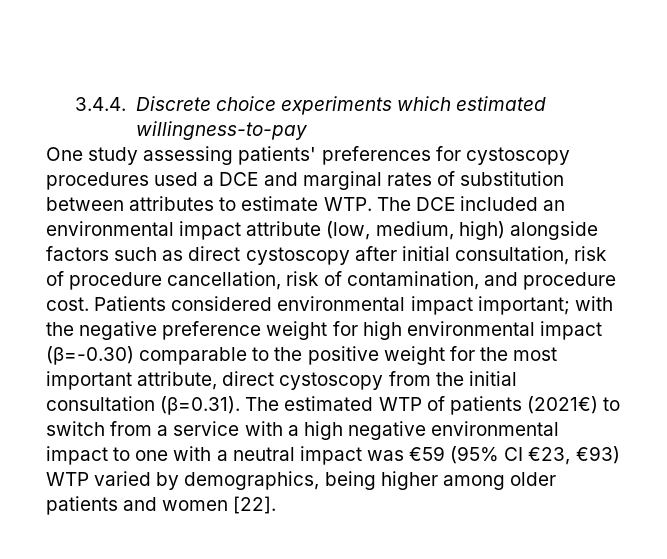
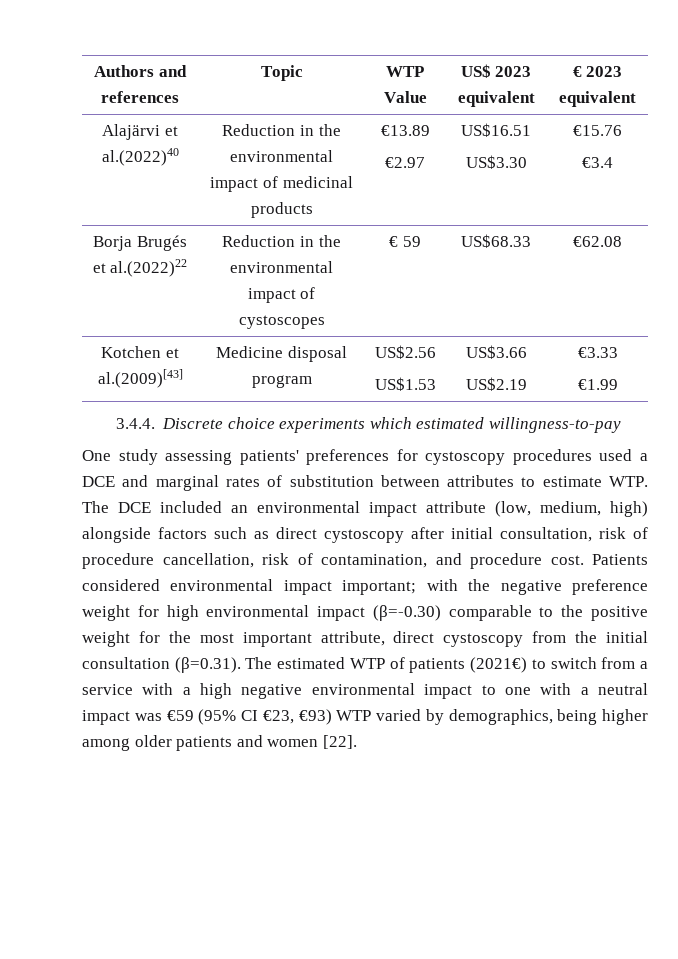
(75, 104) none -> [94,65,187,77] [101,91,179,103] [260,65,303,81] [386,66,424,77] [383,91,427,103] [460,64,532,78] [457,91,535,107] [572,66,623,77] [559,91,636,107] [102,124,178,140] [101,148,179,166] [222,124,341,136] [230,150,333,162] [210,176,353,192] [250,202,313,218] [380,125,430,136] [385,157,425,168] [461,123,531,137] [465,155,527,169] [573,125,622,136] [582,157,613,168] [93,235,187,251] [92,259,188,277] [222,235,341,247] [230,261,333,273] [247,287,316,303] [238,315,325,329] [389,236,421,247] [461,234,531,248] [573,236,622,247] [101,346,179,358] [97,369,183,388] [216,346,347,362] [251,375,312,388] [374,345,436,359] [374,377,436,391] [465,345,527,359] [465,377,527,391] [577,347,618,358] [577,379,618,390] Authors and references | Topic | WTP Value | US$ 2023 equivalent | € 2023 equivalent // Alajärvi et al.(2022)40 | Reduction in the environmental impact of medicinal products | €13.89 // €2.97 | US$16.51 // US$3.30 | €15.76 // €3.4 // Borja Brugés et al.(2022)22 | Reduction in the environmental impact of cystoscopes | € 59 | US$68.33 | €62.08 // Kotchen et al.(2009)[43] | Medicine disposal program | US$2.56 // US$1.53 | US$3.66 // US$2.19 | €3.33 // €1.99 //

